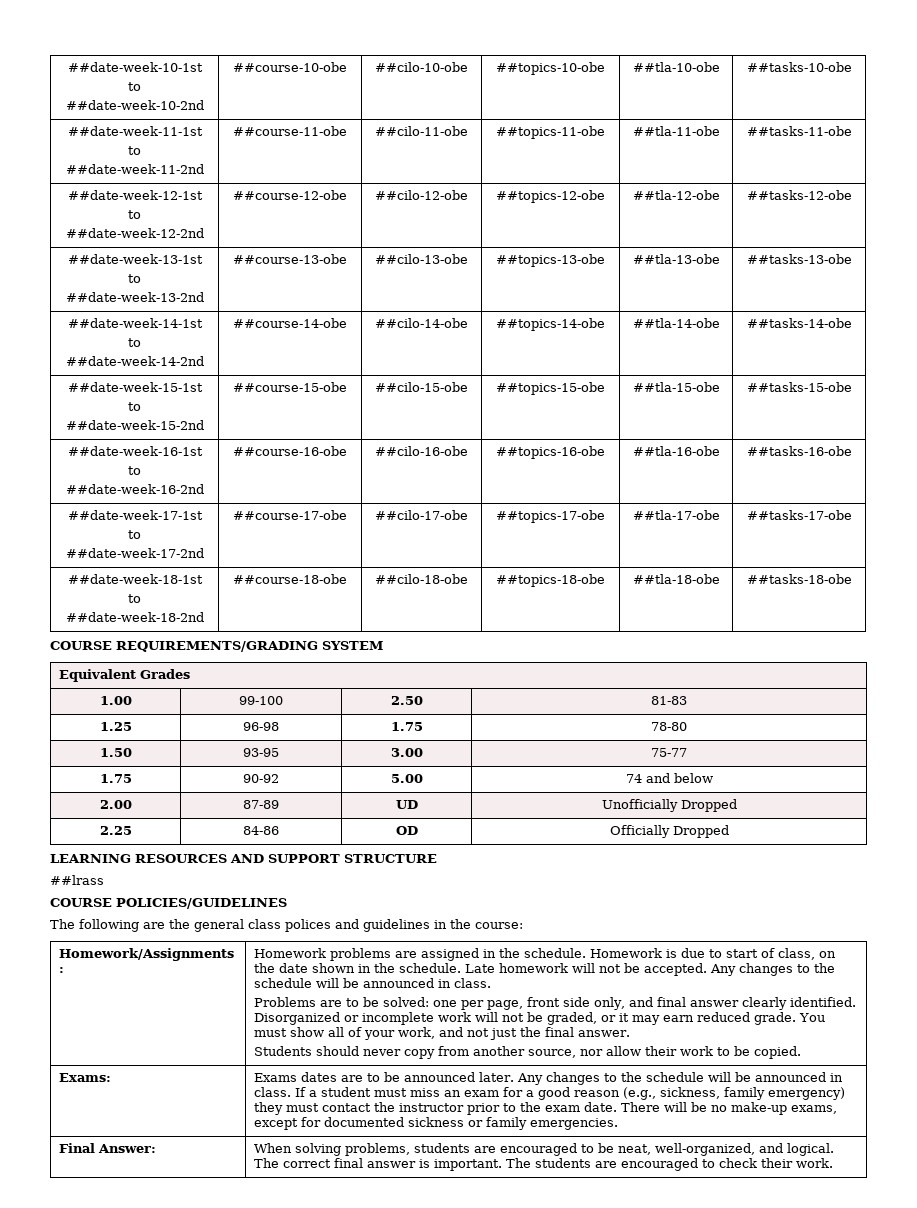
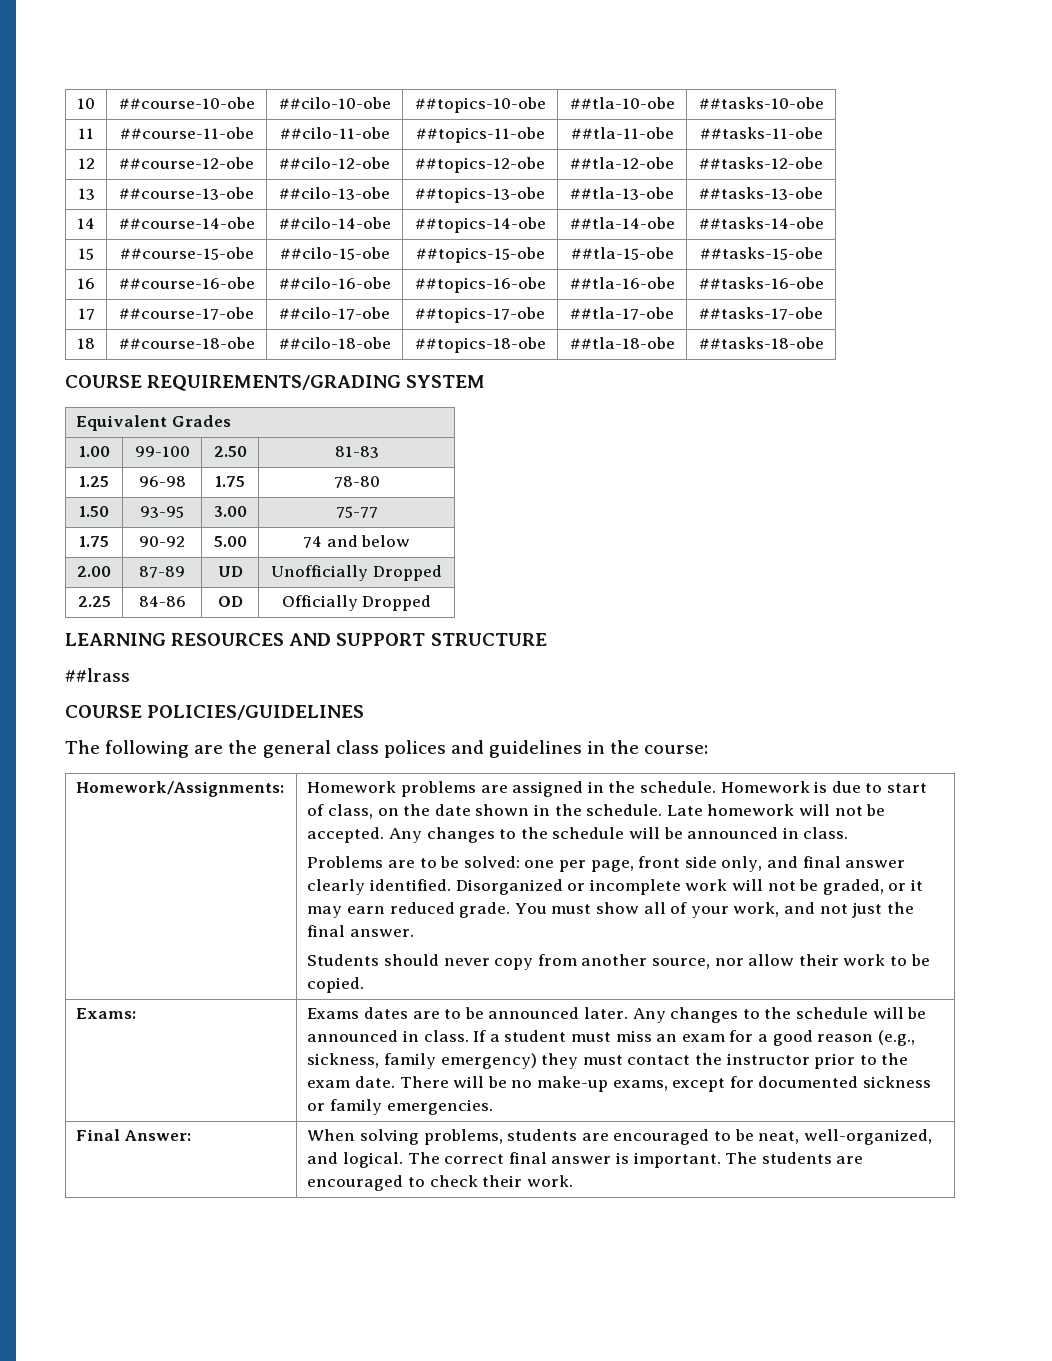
[67,62,203,72] [128,82,141,91] [65,100,204,110] ##date-week-10-1st // to // ##date-week-10-2nd -> [77,98,95,109] 10
[67,126,203,136] [128,146,141,155] [65,164,204,174] ##date-week-11-1st // to // ##date-week-11-2nd -> [78,128,94,139] 11
[67,190,203,200] [128,210,141,219] [65,228,204,238] ##date-week-12-1st // to // ##date-week-12-2nd -> [77,158,95,169] 12
[67,254,203,264] [128,274,141,283] [65,292,204,302] ##date-week-13-1st // to // ##date-week-13-2nd -> [77,188,95,200] 13
[67,318,203,328] [128,338,141,347] [65,356,204,366] ##date-week-14-1st // to // ##date-week-14-2nd -> [77,218,95,229] 14
[67,382,203,392] [128,402,141,411] [65,420,204,430] ##date-week-15-1st // to // ##date-week-15-2nd -> [78,248,94,260] 15
[67,446,203,456] [128,466,141,475] [65,484,204,494] ##date-week-16-1st // to // ##date-week-16-2nd -> [77,278,95,289] 16
[67,510,203,520] [128,530,141,539] [65,548,204,558] ##date-week-17-1st // to // ##date-week-17-2nd -> [77,308,95,320] 17
[67,574,203,584] [128,594,141,603] [65,612,204,622] ##date-week-18-1st // to // ##date-week-18-2nd -> [77,338,95,349] 18

